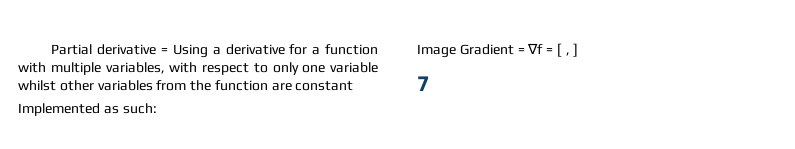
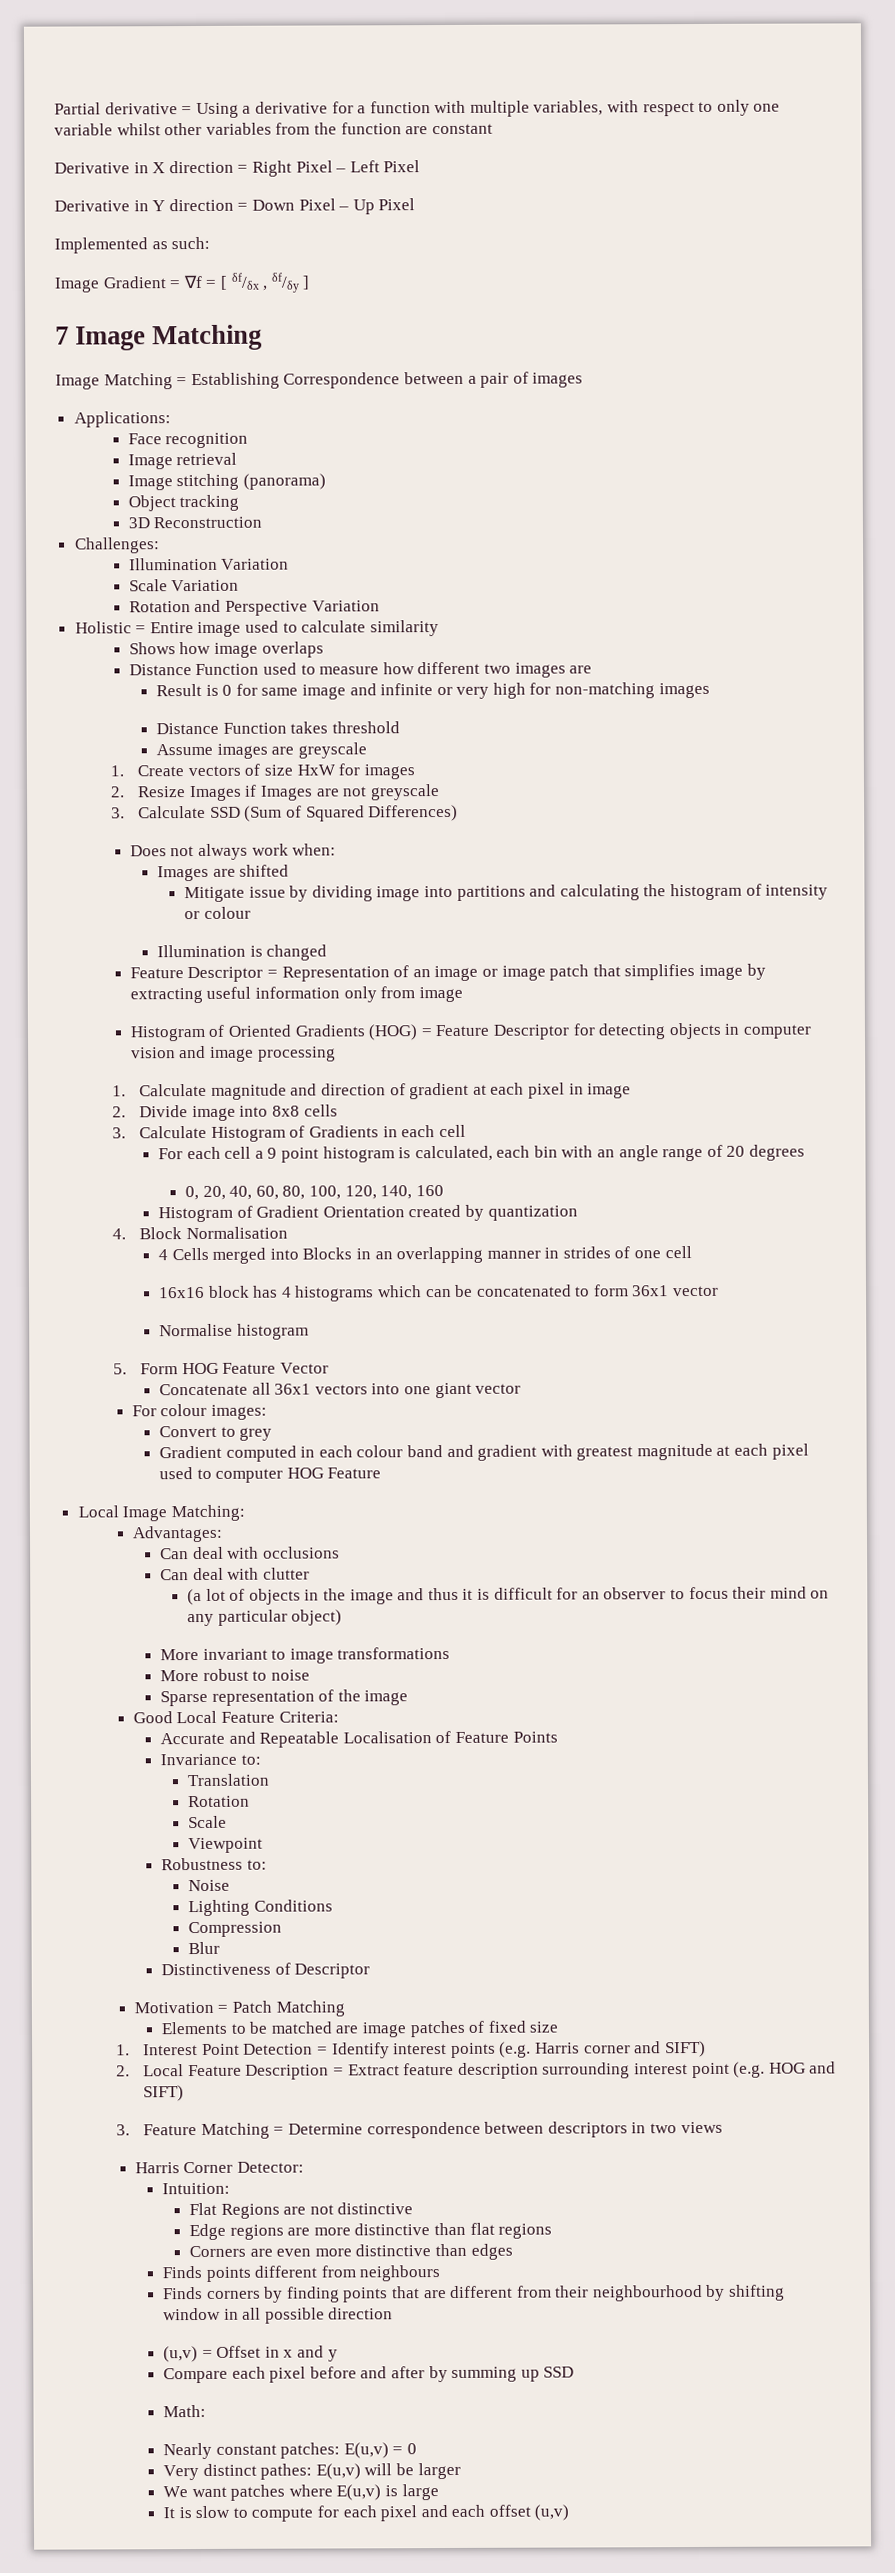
(354, 86) none -> [54,160,421,177] [54,198,416,215] // Derivative in X direction = Right Pixel – Left Pixel // Derivative in Y direction = Down Pixel – Up Pixel
[565,52,570,56] , -> [230,272,300,293] δf/δx , δf/δy
(430, 83) none -> [75,324,263,351] [55,371,584,390] [73,411,171,428] [127,432,249,449] [127,452,238,470] [127,473,327,491] [127,494,240,512] [127,516,263,529] [73,537,160,554] [128,557,290,571] [128,579,240,592] [128,599,380,616] [74,620,439,637] [128,641,324,658] [128,661,593,678] [155,682,710,700] [155,721,400,735] [155,742,367,759] [110,763,415,780] [110,784,440,802] [111,804,459,822] [129,843,337,860] [156,864,290,882] [184,883,829,903] [184,906,251,920] [156,944,328,961] [129,963,766,983] [129,986,463,1004] [129,1022,812,1042] [130,1045,336,1062] [112,1082,632,1100] [112,1104,338,1122] [112,1124,466,1142] [157,1144,806,1163] [185,1185,444,1201] [157,1204,578,1223] [112,1226,288,1240] [157,1246,692,1264] [158,1284,720,1302] [158,1323,309,1340] [113,1362,330,1375] [158,1382,522,1399] [131,1403,268,1420] [158,1425,273,1441] [158,1443,809,1462] [158,1467,382,1483] [77,1504,245,1522] [131,1525,223,1543] [159,1546,340,1560] [159,1567,310,1581] [187,1586,830,1606] [187,1609,343,1627] [159,1646,451,1664] [159,1668,310,1682] [159,1689,409,1707] [132,1710,339,1724] [159,1730,558,1748] [159,1753,261,1766] [187,1773,271,1787] [188,1795,251,1808] [188,1815,228,1829] [188,1837,264,1854] [160,1857,267,1871] [188,1879,231,1892] [188,1899,333,1917] [188,1921,283,1938] [188,1941,221,1955] [160,1962,371,1979] [133,2000,345,2017] [160,2020,559,2038] [116,2040,706,2059] [116,2061,837,2080] [143,2085,185,2102] [116,2121,723,2139] [134,2161,305,2174] [161,2182,230,2195] [189,2202,414,2219] [189,2222,553,2241] [189,2243,513,2260] [161,2265,441,2282] [162,2284,786,2303] [162,2307,394,2324] [162,2345,338,2363] [162,2366,575,2384] [162,2404,206,2418] [162,2442,417,2460] [162,2462,461,2481] [162,2484,439,2501] [162,2504,570,2522] Image Matching // Image Matching = Establishing Correspondence between a pair of images // Applications: // Face recognition // Image retrieval // Image stitching (panorama) // Object tracking // 3D Reconstruction // Challenges: // Illumination Variation // Scale Variation // Rotation and Perspective Variation // Holistic = Entire image used to calculate similarity // Shows how image overlaps // Distance Function used to measure how different two images are // Result is 0 for same image and infinite or very high for non-matching images // Distance Function takes threshold // Assume images are greyscale // 1. Create vectors of size HxW for images // 2. Resize Images if Images are not greyscale // 3. Calculate SSD (Sum of Squared Differences) // Does not always work when: // Images are shifted // Mitigate issue by dividing image into partitions and calculating the histogram of intensity or colour // Illumination is changed // Feature Descriptor = Representation of an image or image patch that simplifies image by extracting useful information only from image // Histogram of Oriented Gradients (HOG) = Feature Descriptor for detecting objects in computer vision and image processing // 1. Calculate magnitude and direction of gradient at each pixel in image // 2. Divide image into 8x8 cells // 3. Calculate Histogram of Gradients in each cell // For each cell a 9 point histogram is calculated, each bin with an angle range of 20 degrees // 0, 20, 40, 60, 80, 100, 120, 140, 160 // Histogram of Gradient Orientation created by quantization // 4. Block Normalisation // 4 Cells merged into Blocks in an overlapping manner in strides of one cell // 16x16 block has 4 histograms which can be concatenated to form 36x1 vector // Normalise histogram // 5. Form HOG Feature Vector // Concatenate all 36x1 vectors into one giant vector // For colour images: // Convert to grey // Gradient computed in each colour band and gradient with greatest magnitude at each pixel used to computer HOG Feature // Local Image Matching: // Advantages: // Can deal with occlusions // Can deal with clutter // (a lot of objects in the image and thus it is difficult for an observer to focus their mind on any particular object) // More invariant to image transformations // More robust to noise // Sparse representation of the image // Good Local Feature Criteria: // Accurate and Repeatable Localisation of Feature Points // Invariance to: // Translation // Rotation // Scale // Viewpoint // Robustness to: // Noise // Lighting Conditions // Compression // Blur // Distinctiveness of Descriptor // Motivation = Patch Matching // Elements to be matched are image patches of fixed size // 1. Interest Point Detection = Identify interest points (e.g. Harris corner and SIFT) // 2. Local Feature Description = Extract feature description surrounding interest point (e.g. HOG and SIFT) // 3. Feature Matching = Determine correspondence between descriptors in two views // Harris Corner Detector: // Intuition: // Flat Regions are not distinctive // Edge regions are more distinctive than flat regions // Corners are even more distinctive than edges // Finds points different from neighbours // Finds corners by finding points that are different from their neighbourhood by shifting window in all possible direction // (u,v) = Offset in x and y // Compare each pixel before and after by summing up SSD // Math: // Nearly constant patches: E(u,v) = 0 // Very distinct pathes: E(u,v) will be larger // We want patches where E(u,v) is large // It is slow to compute for each pixel and each offset (u,v)

